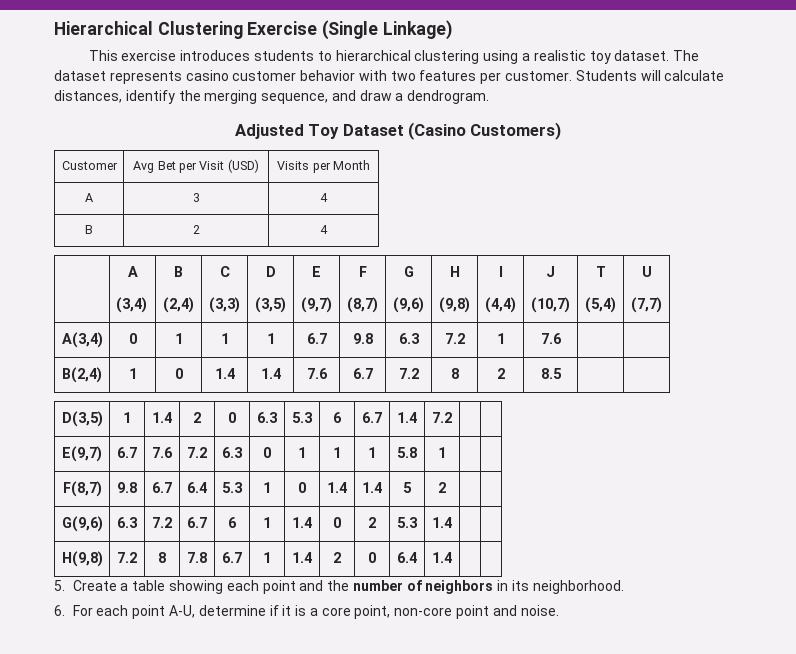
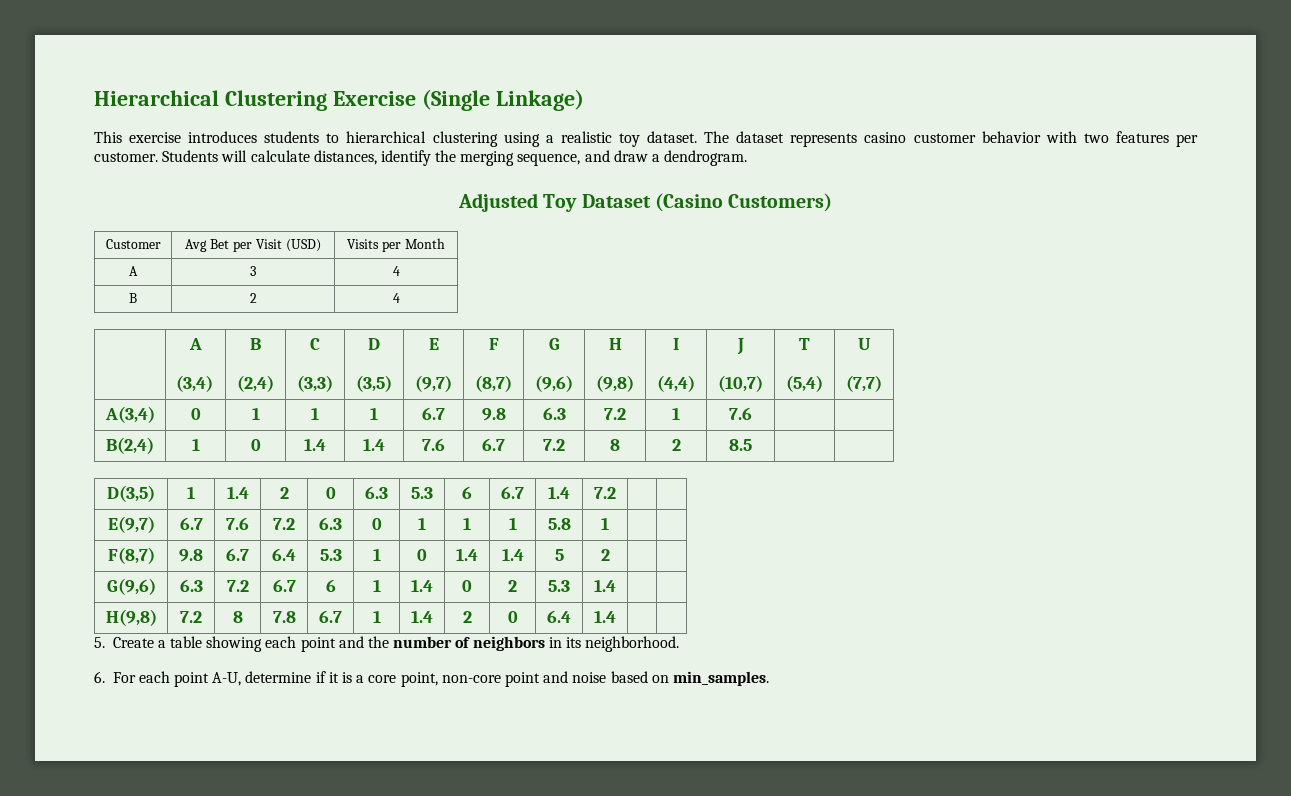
[520,605,559,616] noise. -> [572,671,769,686] noise based on min_samples.

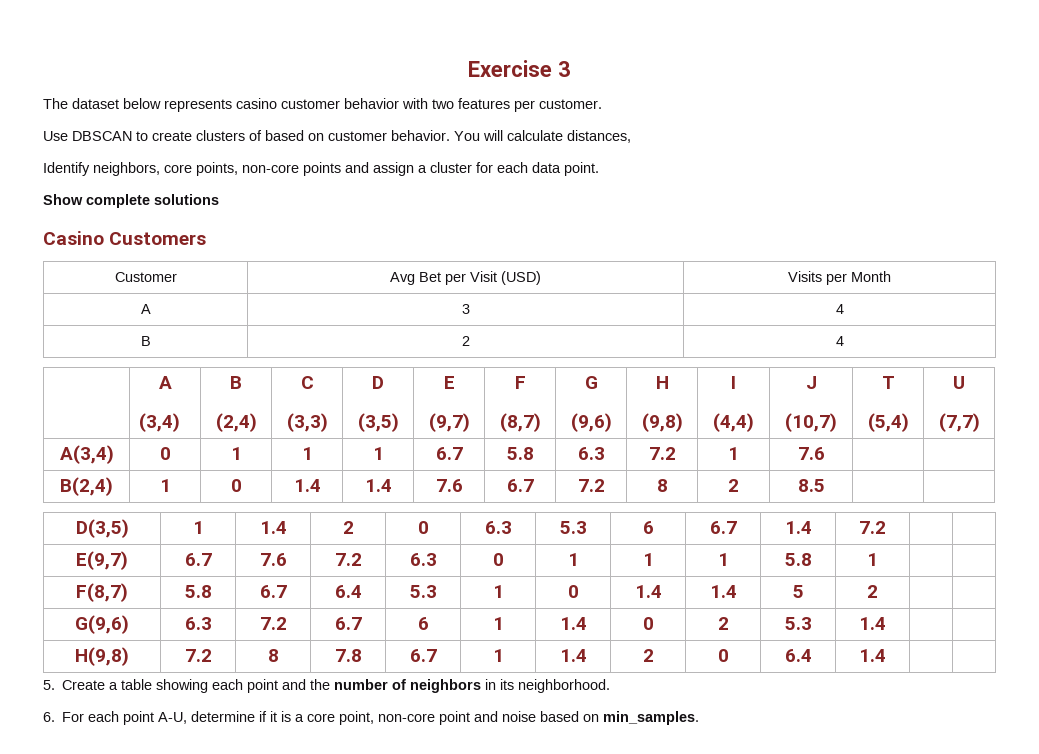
[94,89,584,111] [94,131,698,147] Hierarchical Clustering Exercise (Single Linkage) // This exercise introduces students to hierarchical clustering using a realistic toy dataset. -> [468,60,571,77] Exercise 3 //
(785, 137) none -> [123,98,161,109] below
[162,150,748,166] [457,193,833,212] Students will calculate distances, identify the merging sequence, and draw a dendrogram. // Adjusted Toy Dataset (Casino Customers) -> [43,130,631,143] [43,162,599,176] [43,194,219,208] [43,231,207,245] // Use DBSCAN to create clusters of based on customer behavior. You will calculate distances, // Identify neighbors, core points, non-core points and assign a cluster for each data point. // Show complete solutions // Casino Customers
[481,408,506,421] 9.8 -> [506,447,534,460] 5.8
[179,549,203,562] 9.8 -> [184,585,212,598] 5.8

